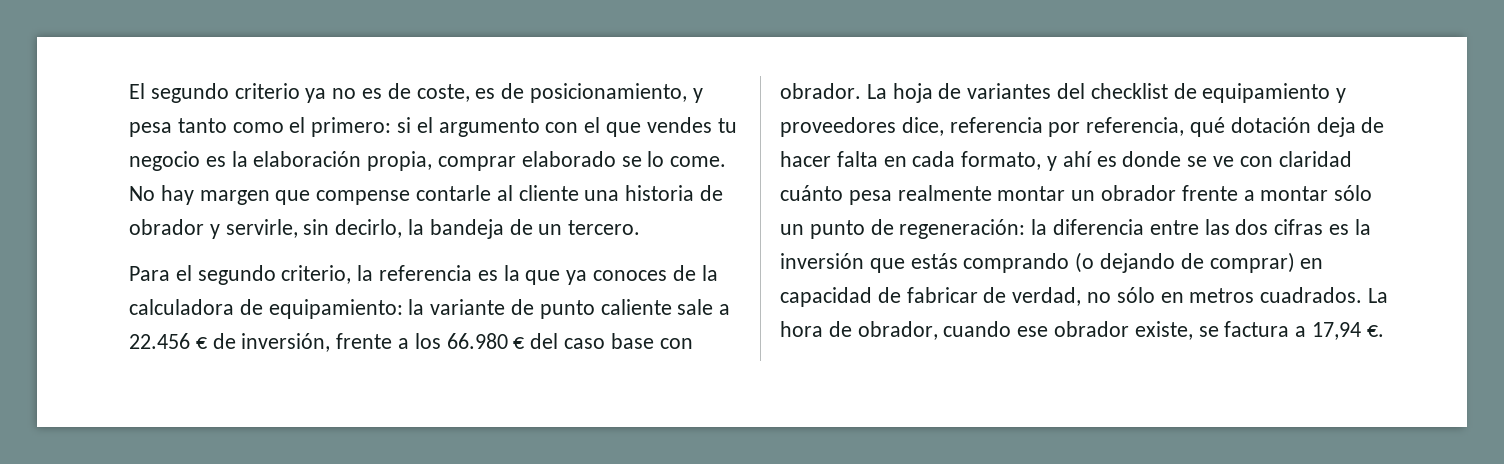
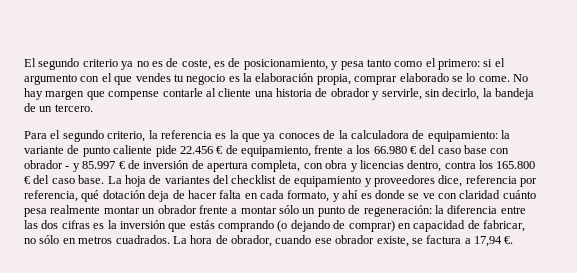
[677,299,731,315] sale a -> [155,145,177,157] pide
[241,333,331,352] inversión, -> [241,146,311,157] equipamiento,
[780,83,861,99] obrador. -> [24,160,536,172] [24,175,105,184] obrador - y 85.997 € de inversión de apertura completa, con obra y licencias dentro, contra los 165.800 € del caso base.
[906,287,1082,306] fabricar de verdad, -> [483,220,525,232] fabricar,

